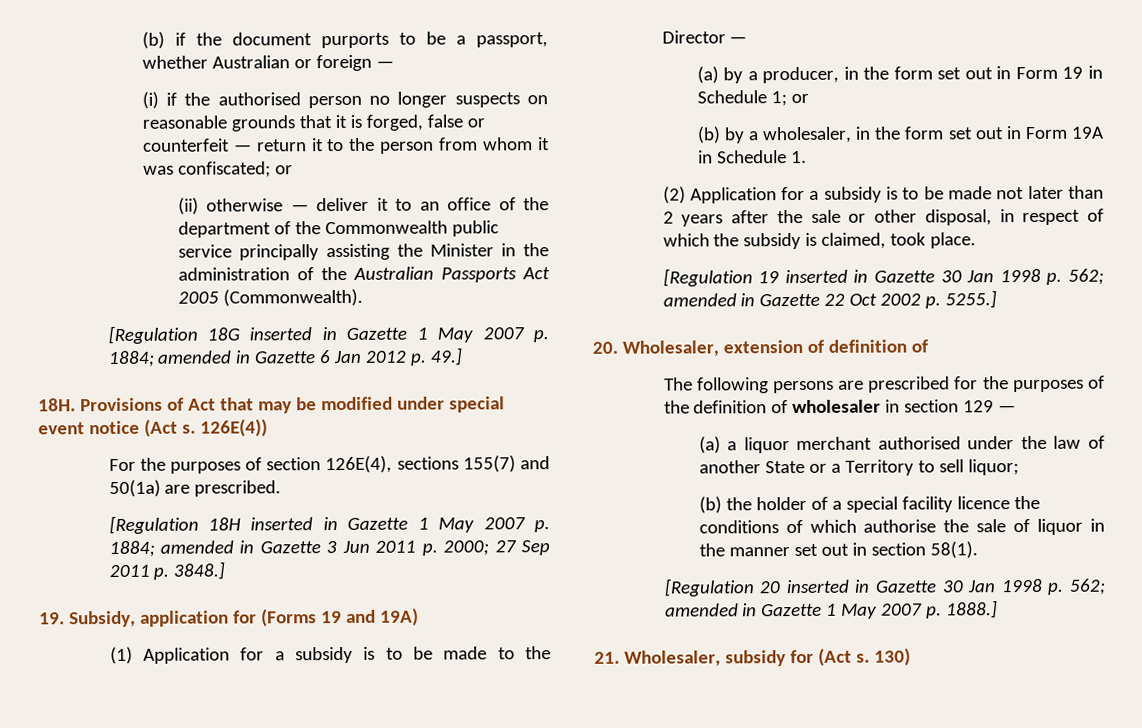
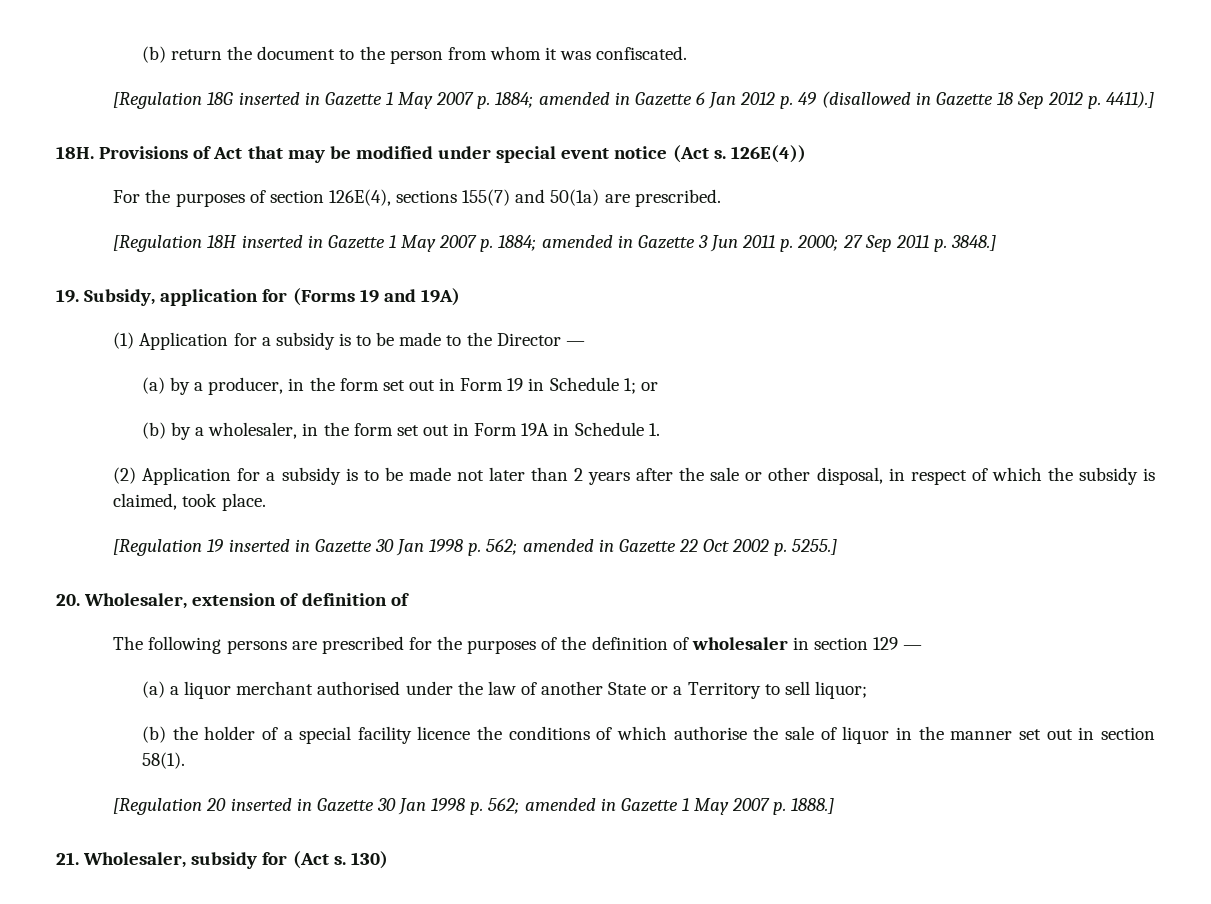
[141,31,186,49] (b) if -> [141,46,222,63] (b) return
[320,31,548,49] [141,54,394,72] [141,91,548,109] [141,114,485,132] [142,138,324,152] purports to be a passport, whether Australian or foreign — // (i) if the authorised person no longer suspects on reasonable grounds that it is forged, false or counterfeit — return it -> (336, 53) none
[177,161,293,178] [177,197,549,215] [177,220,499,238] [177,243,549,261] [177,266,550,283] [177,288,363,307] confiscated; or // (ii) otherwise — deliver it to an office of the department of the Commonwealth public service principally assisting the Minister in the administration of the Australian Passports Act 2005 (Commonwealth). -> [596,46,688,60] confiscated.
[430,347,464,366] 49.] -> [798,91,1155,109] 49 (disallowed in Gazette 18 Sep 2012 p. 4411).]

